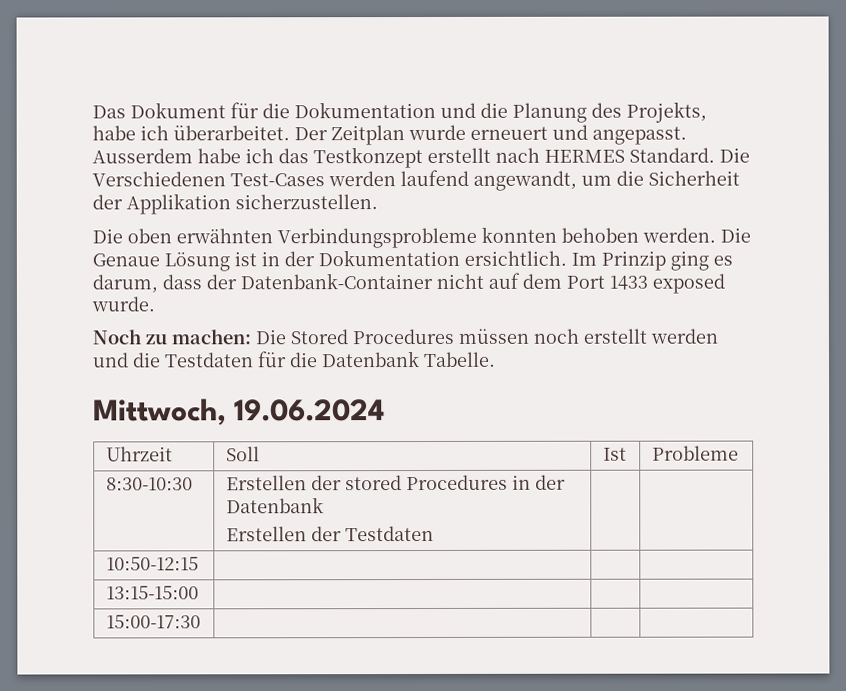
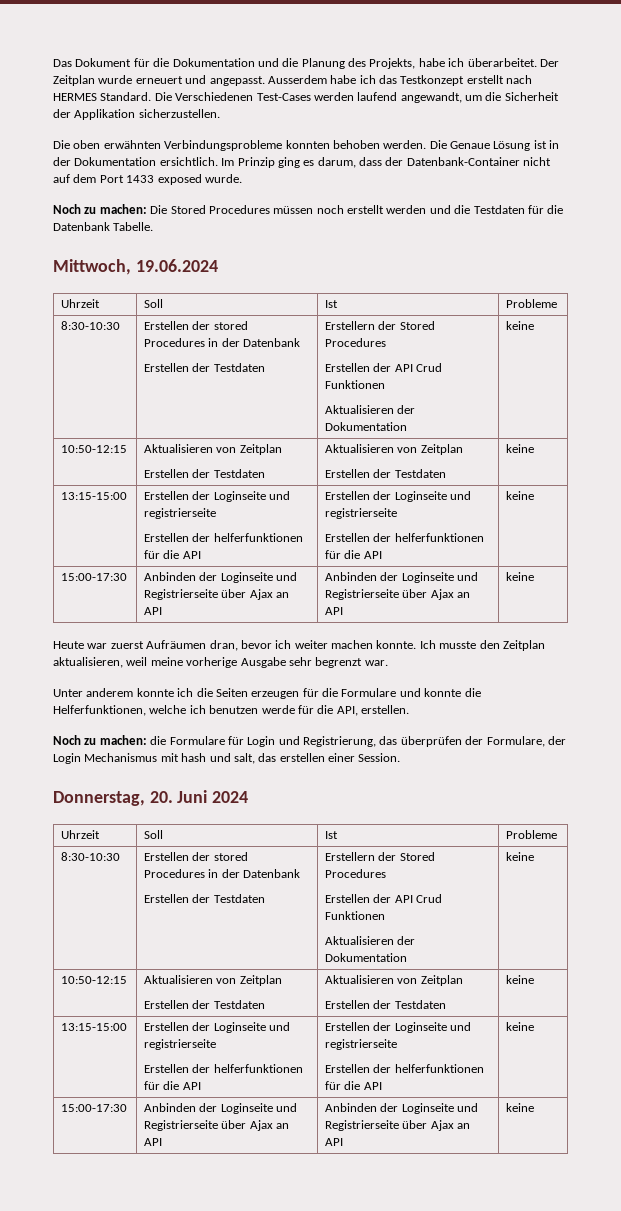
[105,556,199,571] [105,585,199,600] [105,614,201,629] | // 10:50-12:15 | | | // 13:15-15:00 | | | // 15:00-17:30 | | | -> [325,321,435,330] [325,338,387,347] [325,363,443,372] [325,380,386,389] [325,405,416,414] [325,422,408,431] [506,321,535,330] [61,445,128,453] [144,444,282,455] [144,469,265,478] [325,444,463,455] [325,469,446,478] [506,444,535,453] [61,492,128,500] [144,491,291,502] [144,508,217,519] [144,533,303,542] [144,550,201,559] [325,491,472,502] [325,508,398,519] [325,533,484,542] [325,550,382,559] [506,491,535,500] [61,573,128,581] [144,572,298,583] [144,589,290,600] [144,607,163,615] [325,572,479,583] [325,589,471,600] [325,607,344,615] [506,572,535,581] [53,640,545,651] [53,657,388,668] [53,688,481,699] [53,705,409,716] [53,735,566,747] [53,753,401,764] [53,790,249,806] [61,830,101,839] [144,830,164,839] [325,831,339,839] [506,830,558,839] [61,852,121,861] [144,852,248,861] [144,869,301,878] [144,894,265,903] [325,852,435,861] [325,869,387,878] [325,894,443,903] [325,911,386,920] [325,936,416,945] [325,953,408,962] [506,852,535,861] [61,976,128,984] [144,975,282,986] [144,1000,265,1009] [325,975,463,986] [325,1000,446,1009] [506,975,535,984] [61,1023,128,1031] [144,1022,291,1033] [144,1039,217,1050] [144,1064,303,1073] [144,1081,201,1090] [325,1022,472,1033] [325,1039,398,1050] [325,1064,484,1073] [325,1081,382,1090] [506,1022,535,1031] [61,1104,128,1112] [144,1103,298,1114] [144,1120,290,1131] [144,1138,163,1146] [325,1103,479,1114] [325,1120,471,1131] [325,1138,344,1146] [506,1103,535,1112] Erstellern der Stored Procedures // Erstellen der API Crud Funktionen // Aktualisieren der Dokumentation | keine // 10:50-12:15 | Aktualisieren von Zeitplan // Erstellen der Testdaten | Aktualisieren von Zeitplan // Erstellen der Testdaten | keine // 13:15-15:00 | Erstellen der Loginseite und registrierseite // Erstellen der helferfunktionen für die API | Erstellen der Loginseite und registrierseite // Erstellen der helferfunktionen für die API | keine // 15:00-17:30 | Anbinden der Loginseite und Registrierseite über Ajax an API | Anbinden der Loginseite und Registrierseite über Ajax an API | keine // Heute war zuerst Aufräumen dran, bevor ich weiter machen konnte. Ich musste den Zeitplan aktualisieren, weil meine vorherige Ausgabe sehr begrenzt war. // Unter anderem konnte ich die Seiten erzeugen für die Formulare und konnte die Helferfunktionen, welche ich benutzen werde für die API, erstellen. // Noch zu machen: die Formulare für Login und Registrierung, das überprüfen der Formulare, der Login Mechanismus mit hash und salt, das erstellen einer Session. // Donnerstag, 20. Juni 2024 // Uhrzeit | Soll | Ist | Probleme // 8:30-10:30 | Erstellen der stored Procedures in der Datenbank // Erstellen der Testdaten | Erstellern der Stored Procedures // Erstellen der API Crud Funktionen // Aktualisieren der Dokumentation | keine // 10:50-12:15 | Aktualisieren von Zeitplan // Erstellen der Testdaten | Aktualisieren von Zeitplan // Erstellen der Testdaten | keine // 13:15-15:00 | Erstellen der Loginseite und registrierseite // Erstellen der helferfunktionen für die API | Erstellen der Loginseite und registrierseite // Erstellen der helferfunktionen für die API | keine // 15:00-17:30 | Anbinden der Loginseite und Registrierseite über Ajax an API | Anbinden der Loginseite und Registrierseite über Ajax an API | keine

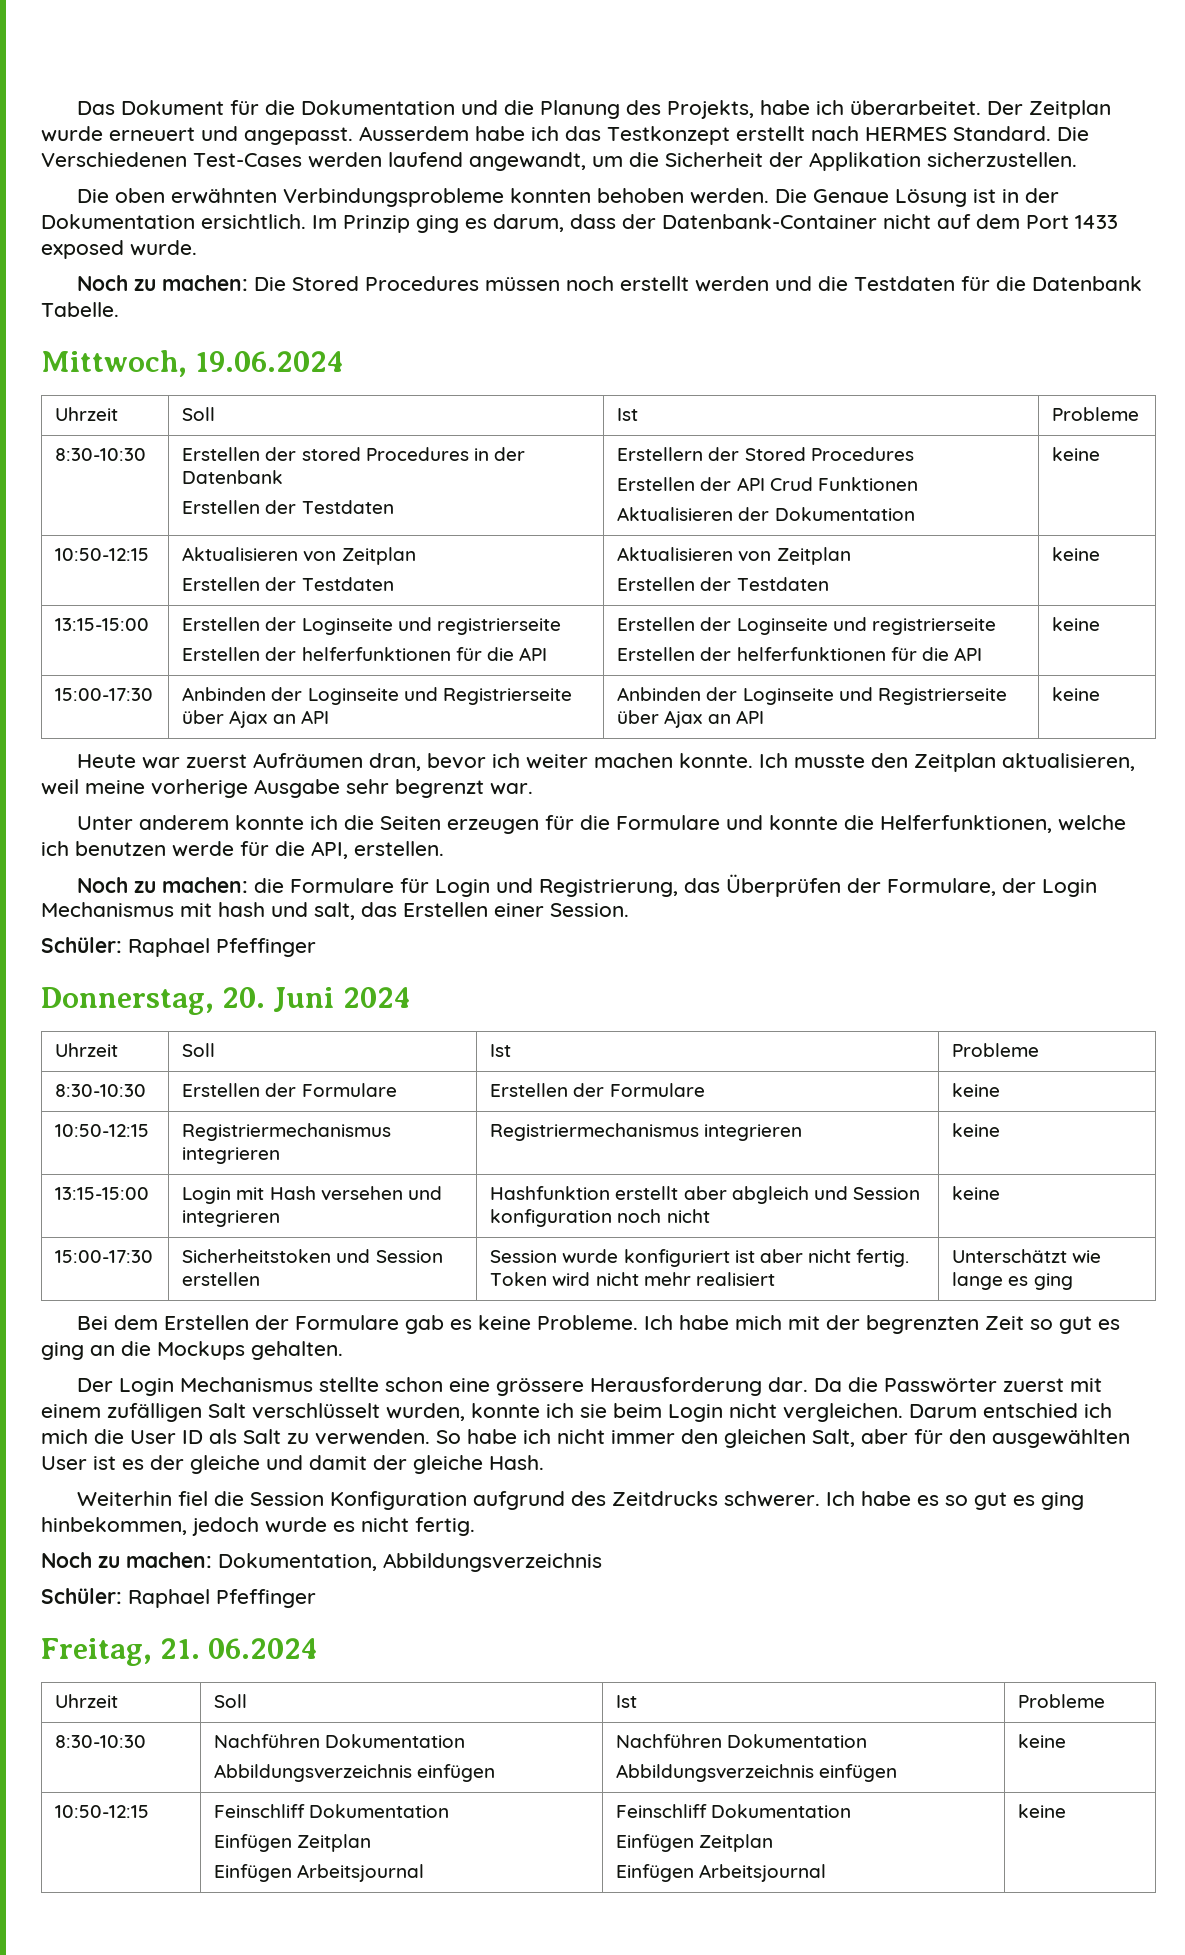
[400,736,462,747] überprüfen -> [725,874,841,897] Überprüfen
[279,753,325,762] erstellen -> [403,902,488,917] Erstellen
(401, 757) none -> [41,937,316,957] // Schüler: Raphael Pfeffinger
[213,852,248,861] [144,869,301,878] [144,894,265,903] [325,852,435,861] [325,869,387,878] [325,894,443,903] [325,911,386,920] [325,936,416,945] [325,953,408,962] [506,852,535,861] [61,976,128,984] [144,975,282,986] [144,1000,265,1009] [325,975,463,986] [325,1000,446,1009] [506,975,535,984] [61,1023,128,1031] [144,1022,291,1033] [144,1039,217,1050] [144,1064,303,1073] [144,1081,201,1090] [325,1022,472,1033] [325,1039,398,1050] [325,1064,484,1073] [325,1081,382,1090] [506,1022,535,1031] [61,1104,128,1112] [144,1103,298,1114] [144,1120,290,1131] [144,1138,163,1146] [325,1103,479,1114] [325,1120,471,1131] [325,1138,344,1146] stored Procedures in der Datenbank // Erstellen der Testdaten | Erstellern der Stored Procedures // Erstellen der API Crud Funktionen // Aktualisieren der Dokumentation | keine // 10:50-12:15 | Aktualisieren von Zeitplan // Erstellen der Testdaten | Aktualisieren von Zeitplan // Erstellen der Testdaten | keine // 13:15-15:00 | Erstellen der Loginseite und registrierseite // Erstellen der helferfunktionen für die API | Erstellen der Loginseite und registrierseite // Erstellen der helferfunktionen für die API | keine // 15:00-17:30 | Anbinden der Loginseite und Registrierseite über Ajax an API | Anbinden der Loginseite und Registrierseite über Ajax an API -> [301,1083,397,1097] [490,1083,705,1097] [952,1083,1001,1097] [55,1124,150,1137] [182,1123,392,1141] [182,1147,281,1164] [490,1123,803,1141] [952,1123,1001,1137] [55,1187,150,1200] [182,1186,442,1204] [182,1210,281,1227] [490,1186,920,1204] [490,1209,710,1227] [952,1186,1001,1200] [55,1250,154,1263] [182,1249,443,1263] [182,1272,261,1286] [490,1249,910,1267] [490,1272,775,1286] [952,1249,1102,1263] [952,1272,1073,1290] [76,1315,1120,1334] [41,1341,343,1360] [76,1377,1102,1396] [41,1403,1112,1422] [41,1429,1130,1448] [41,1455,544,1474] [76,1491,1084,1510] [41,1517,475,1536] [41,1552,602,1572] [41,1588,316,1608] [41,1638,319,1666] [55,1694,119,1708] [214,1694,248,1708] [616,1695,638,1708] [1018,1694,1106,1708] [55,1735,147,1748] [214,1734,466,1748] [214,1764,496,1782] [616,1734,868,1748] [616,1764,898,1782] [1018,1734,1067,1748] [55,1805,150,1818] [214,1804,450,1818] [214,1834,372,1852] [214,1864,425,1882] [616,1804,852,1818] [616,1834,774,1852] [616,1864,827,1882] Formulare | Erstellen der Formulare | keine // 10:50-12:15 | Registriermechanismus integrieren | Registriermechanismus integrieren | keine // 13:15-15:00 | Login mit Hash versehen und integrieren | Hashfunktion erstellt aber abgleich und Session konfiguration noch nicht | keine // 15:00-17:30 | Sicherheitstoken und Session erstellen | Session wurde konfiguriert ist aber nicht fertig. Token wird nicht mehr realisiert | Unterschätzt wie lange es ging // Bei dem Erstellen der Formulare gab es keine Probleme. Ich habe mich mit der begrenzten Zeit so gut es ging an die Mockups gehalten. // Der Login Mechanismus stellte schon eine grössere Herausforderung dar. Da die Passwörter zuerst mit einem zufälligen Salt verschlüsselt wurden, konnte ich sie beim Login nicht vergleichen. Darum entschied ich mich die User ID als Salt zu verwenden. So habe ich nicht immer den gleichen Salt, aber für den ausgewählten User ist es der gleiche und damit der gleiche Hash. // Weiterhin fiel die Session Konfiguration aufgrund des Zeitdrucks schwerer. Ich habe es so gut es ging hinbekommen, jedoch wurde es nicht fertig. // Noch zu machen: Dokumentation, Abbildungsverzeichnis // Schüler: Raphael Pfeffinger // Freitag, 21. 06.2024 // Uhrzeit | Soll | Ist | Probleme // 8:30-10:30 | Nachführen Dokumentation // Abbildungsverzeichnis einfügen | Nachführen Dokumentation // Abbildungsverzeichnis einfügen | keine // 10:50-12:15 | Feinschliff Dokumentation // Einfügen Zeitplan // Einfügen Arbeitsjournal | Feinschliff Dokumentation // Einfügen Zeitplan // Einfügen Arbeitsjournal

